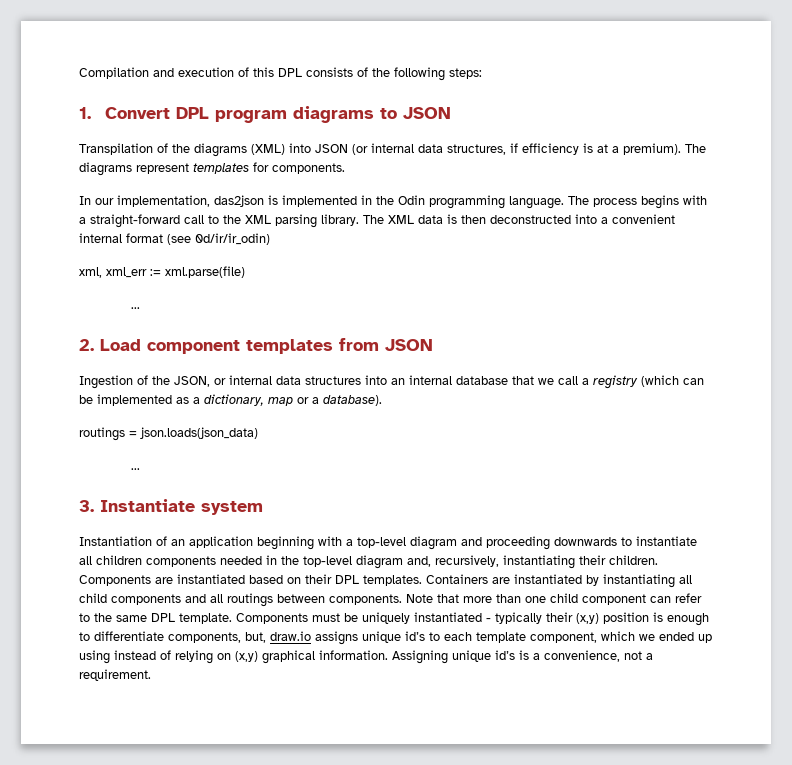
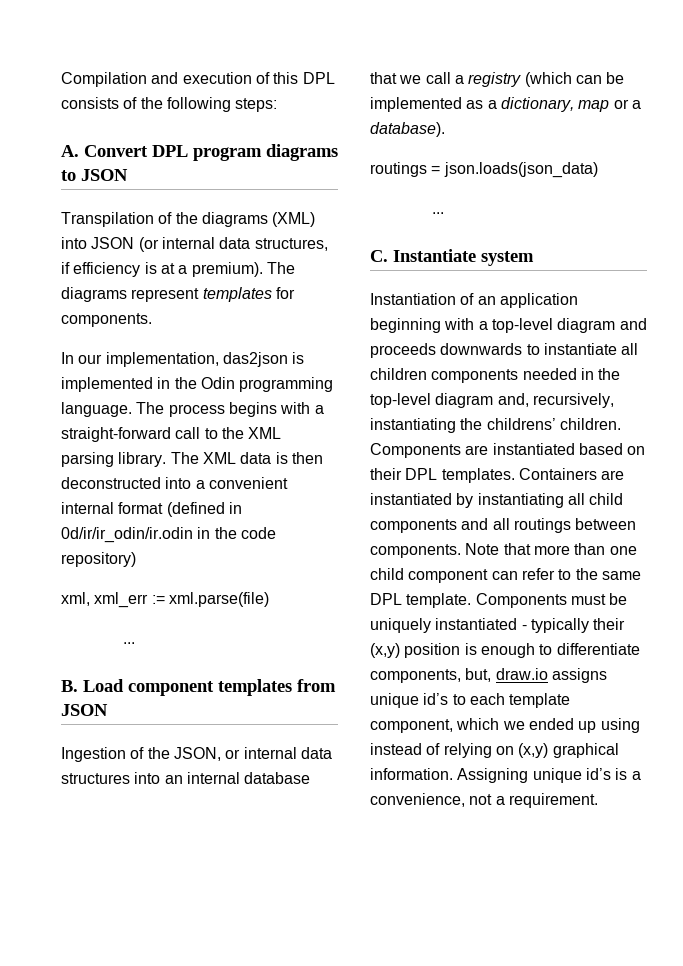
[79,107,91,119] 1. -> [61,145,79,157] A.
[167,233,270,245] (see 0d/ir/ir_odin) -> [166,502,242,517] [61,527,276,543] [61,552,136,567] (defined in 0d/ir/ir_odin/ir.odin in the code repository)
[79,339,94,351] 2. -> [61,680,78,692] B.
[79,500,94,512] 3. -> [370,250,388,262] C.
[486,536,550,550] proceeding -> [370,343,436,358] proceeds
[579,555,606,565] their -> [460,418,556,430] the childrens’

